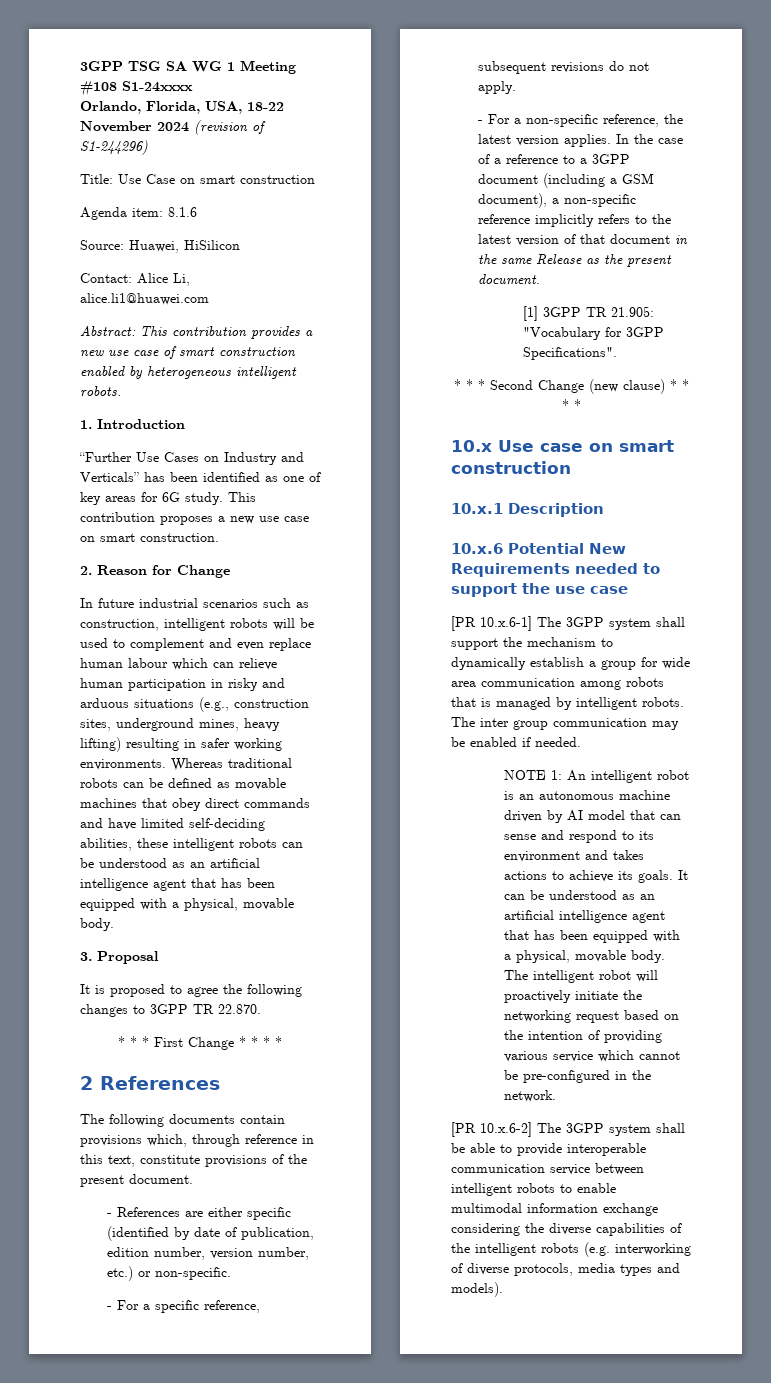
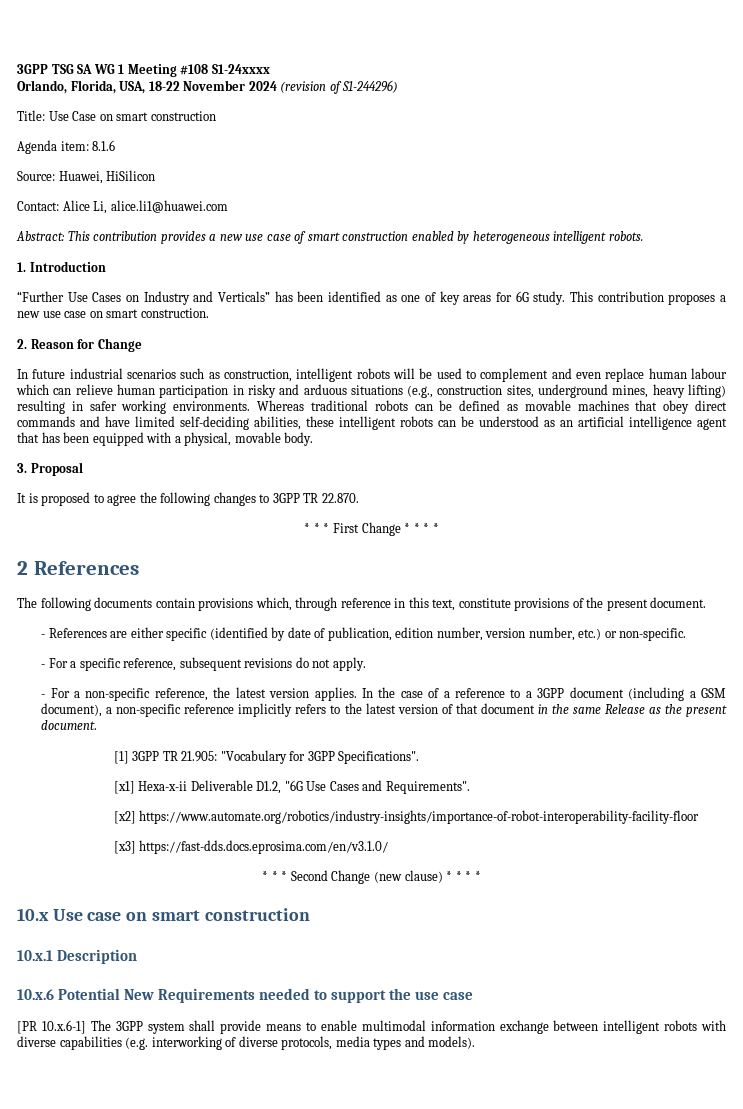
(617, 353) none -> [113,780,470,794] [113,810,700,824] [113,840,389,854] // [x1] Hexa-x-ii Deliverable D1.2, "6G Use Cases and Requirements". // [x2] https://www.automate.org/robotics/industry-insights/importance-of-robot-interoperability-facility-floor // [x3] https://fast-dds.docs.eprosima.com/en/v3.1.0/
[451,637,613,650] [451,657,690,670] [451,677,664,690] [451,697,684,710] [451,717,679,730] [451,737,581,747] [503,770,689,783] [503,790,670,800] [503,810,681,823] [503,830,654,843] [503,850,644,862] [503,870,688,883] [503,890,655,900] [503,910,665,923] [503,930,680,943] [503,950,665,963] [503,970,658,983] [503,990,642,1003] [503,1010,679,1023] [503,1030,662,1043] [503,1050,680,1062] [503,1070,651,1083] [503,1090,556,1102] [451,1122,685,1137] [451,1143,646,1156] [451,1163,644,1175] [451,1183,555,1196] support the mechanism to dynamically establish a group for wide area communication among robots that is managed by intelligent robots. The inter group communication may be enabled if needed. // NOTE 1: An intelligent robot is an autonomous machine driven by AI model that can sense and respond to its environment and takes actions to achieve its goals. It can be understood as an artificial intelligence agent that has been equipped with a physical, movable body. The intelligent robot will proactively initiate the networking request based on the intention of providing various service which cannot be pre-configured in the network. // [PR 10.x.6-2] The 3GPP system shall be able to provide interoperable communication service between intelligent robots -> [220,1020,302,1034] provide means
[451,1223,682,1236] [451,1243,579,1256] considering the diverse capabilities of the intelligent robots -> [553,1020,726,1034] [17,1036,122,1050] between intelligent robots with diverse capabilities

